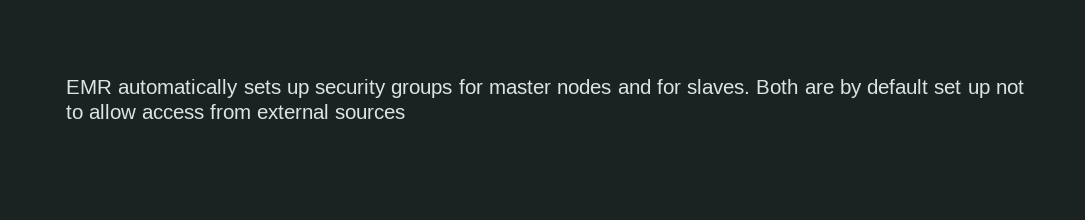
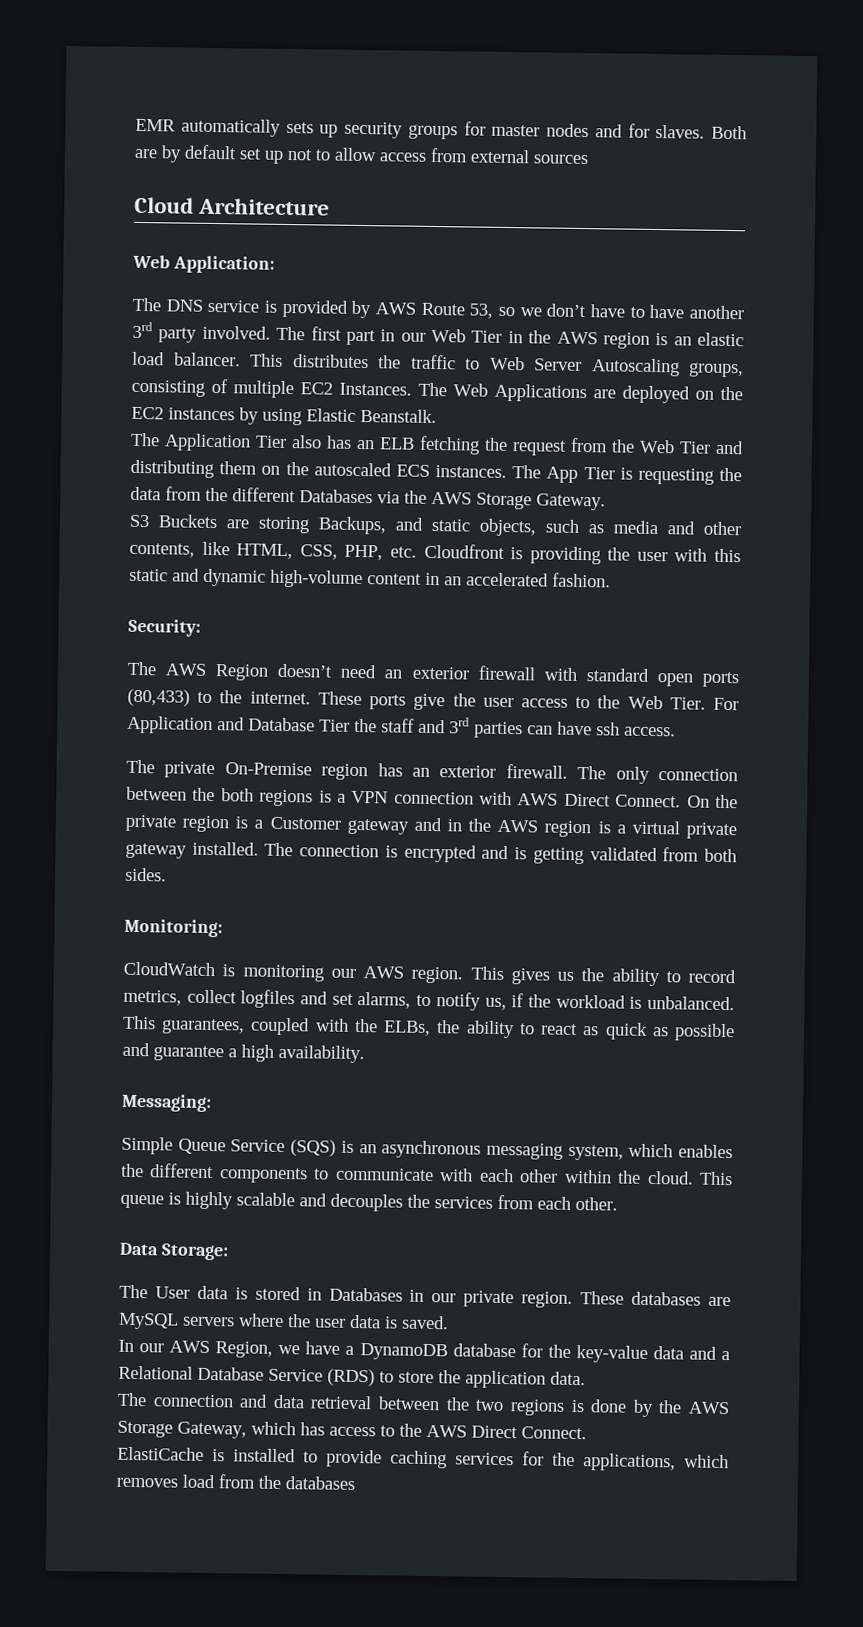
(405, 113) none -> [134,196,331,216] [132,254,275,274] [132,297,745,320] [132,321,744,349] [132,351,744,378] [131,378,743,404] [131,406,437,426] [130,432,744,456] [130,459,743,485] [130,486,606,511] [129,514,741,537] [129,541,741,565] [129,568,611,589] [128,618,201,637] [127,661,739,688] [127,688,739,711] [127,715,676,739] [126,759,738,784] [126,786,738,809] [125,814,738,840] [125,841,738,865] [125,867,167,882] [124,918,223,938] [123,961,736,987] [123,989,735,1011] [123,1015,735,1042] [122,1042,365,1064] [121,1093,212,1113] [121,1136,733,1161] [121,1163,733,1186] [120,1191,618,1212] [119,1242,229,1261] [119,1284,731,1308] [118,1312,449,1330] [118,1339,730,1363] [118,1365,586,1389] [117,1392,731,1418] [117,1420,587,1440] [117,1446,729,1472] [116,1474,355,1491] // Cloud Architecture // Web Application: // The DNS service is provided by AWS Route 53, so we don’t have to have another 3rd party involved. The first part in our Web Tier in the AWS region is an elastic load balancer. This distributes the traffic to Web Server Autoscaling groups, consisting of multiple EC2 Instances. The Web Applications are deployed on the EC2 instances by using Elastic Beanstalk. // The Application Tier also has an ELB fetching the request from the Web Tier and distributing them on the autoscaled ECS instances. The App Tier is requesting the data from the different Databases via the AWS Storage Gateway. // S3 Buckets are storing Backups, and static objects, such as media and other contents, like HTML, CSS, PHP, etc. Cloudfront is providing the user with this static and dynamic high-volume content in an accelerated fashion. // Security: // The AWS Region doesn’t need an exterior firewall with standard open ports (80,433) to the internet. These ports give the user access to the Web Tier. For Application and Database Tier the staff and 3rd parties can have ssh access. // The private On-Premise region has an exterior firewall. The only connection between the both regions is a VPN connection with AWS Direct Connect. On the private region is a Customer gateway and in the AWS region is a virtual private gateway installed. The connection is encrypted and is getting validated from both sides. // Monitoring: // CloudWatch is monitoring our AWS region. This gives us the ability to record metrics, collect logfiles and set alarms, to notify us, if the workload is unbalanced. This guarantees, coupled with the ELBs, the ability to react as quick as possible and guarantee a high availability. // Messaging: // Simple Queue Service (SQS) is an asynchronous messaging system, which enables the different components to communicate with each other within the cloud. This queue is highly scalable and decouples the services from each other. // Data Storage: // The User data is stored in Databases in our private region. These databases are MySQL servers where the user data is saved. // In our AWS Region, we have a DynamoDB database for the key-value data and a Relational Database Service (RDS) to store the application data. // The connection and data retrieval between the two regions is done by the AWS Storage Gateway, which has access to the AWS Direct Connect. // ElastiCache is installed to provide caching services for the applications, which removes load from the databases

